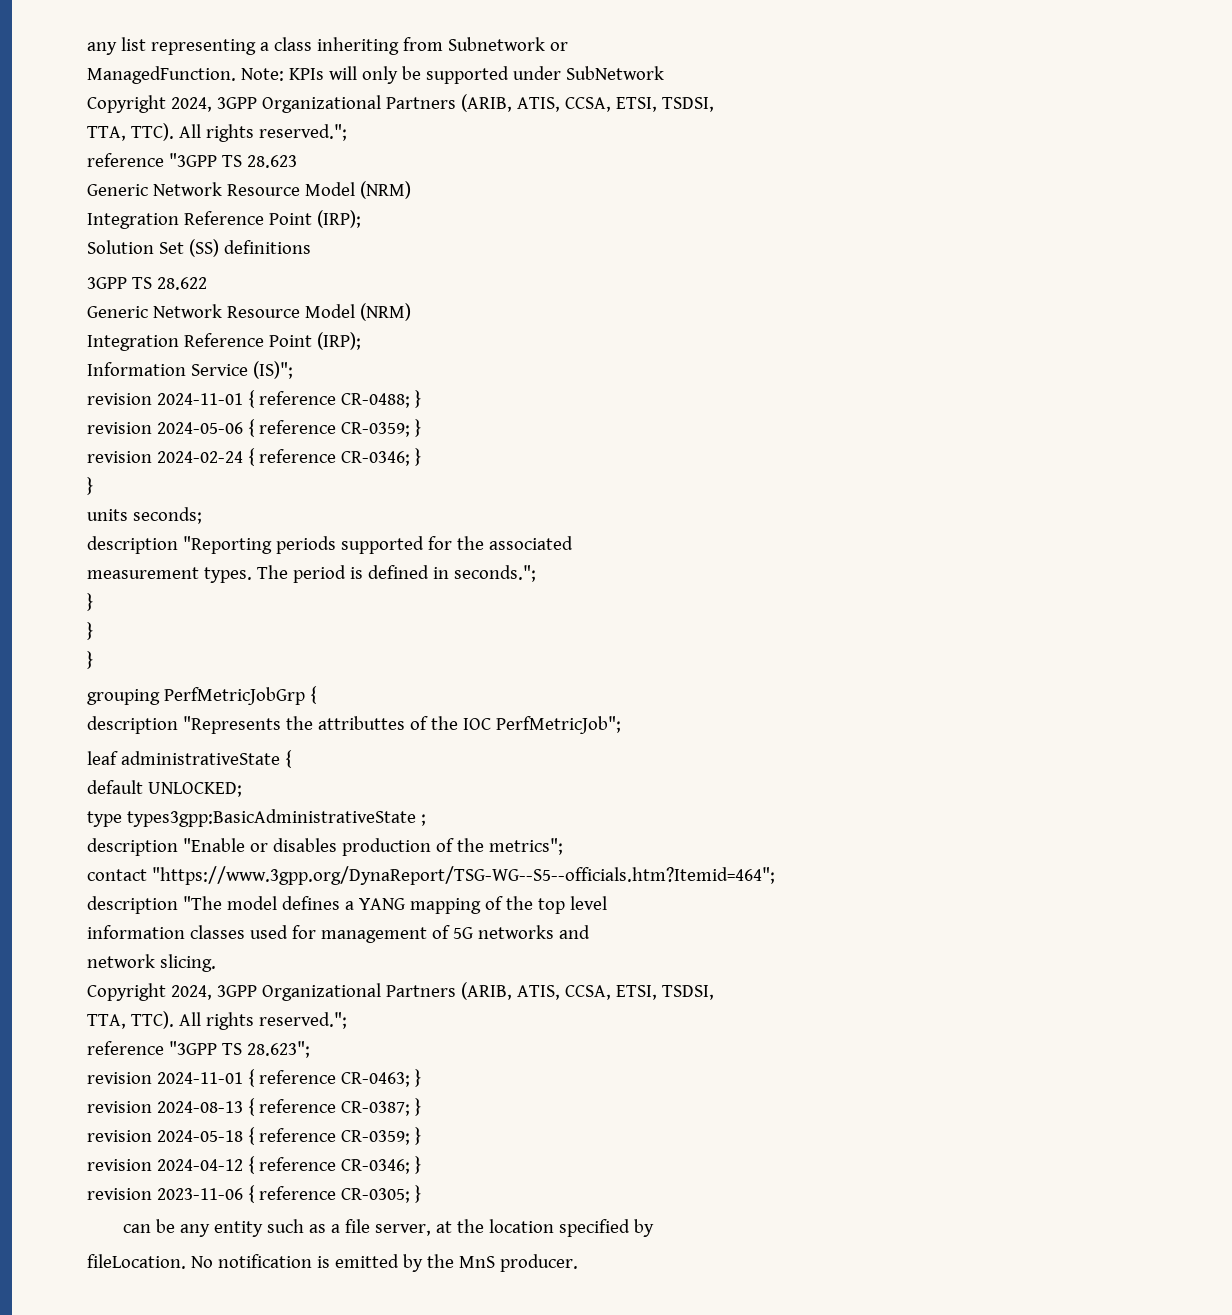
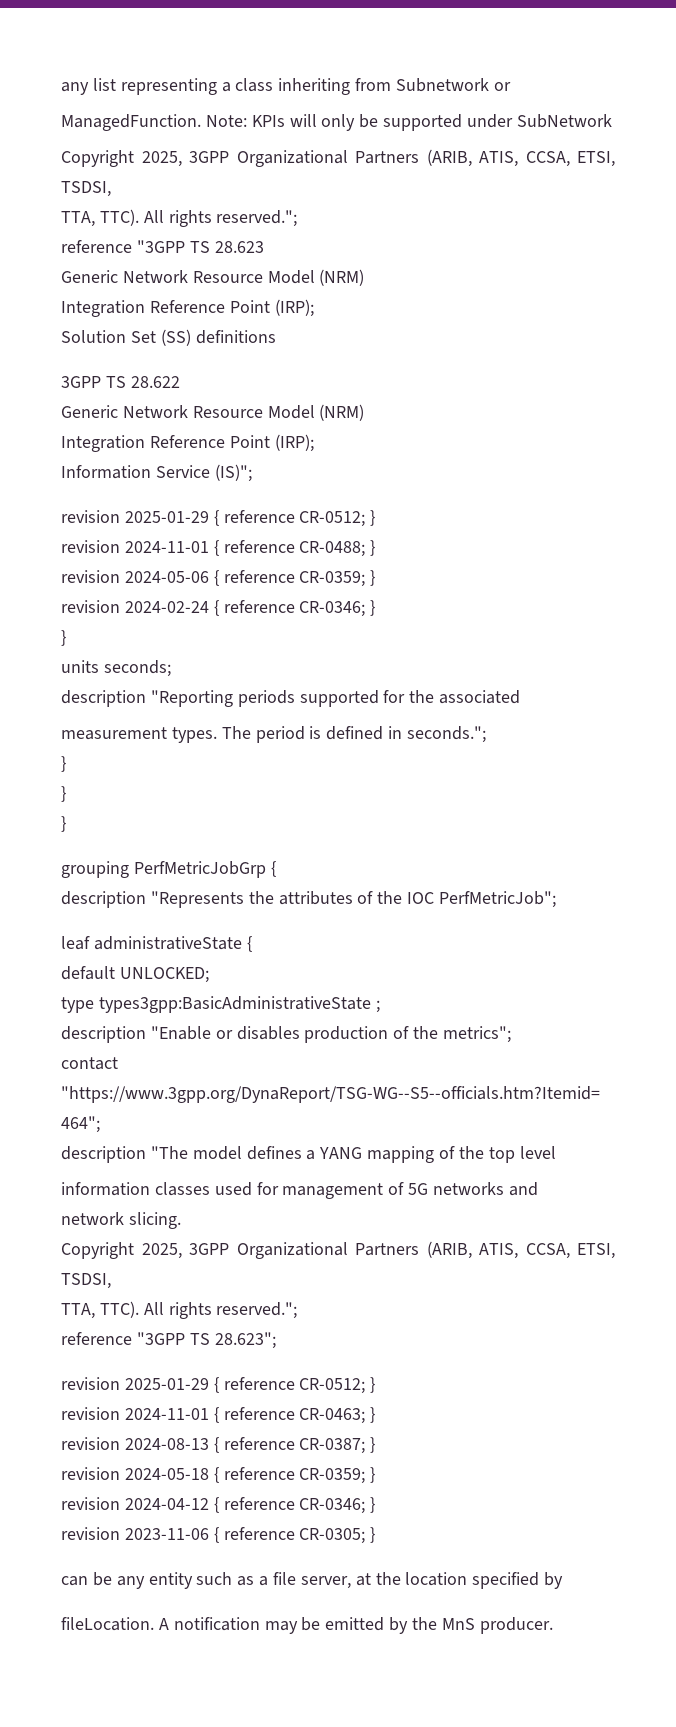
[170,97,212,112] 2024, -> [141,151,182,167] 2025,
(293, 370) none -> [61,510,376,527] // revision 2025-01-29 { reference CR-0512; }
[317,716,405,730] attributtes -> [278,891,353,905] attributes
[170,985,212,1000] 2024, -> [141,1243,182,1259] 2025,
(310, 1049) none -> [61,1377,376,1394] // revision 2025-01-29 { reference CR-0512; }
[190,1254,330,1268] No notification is -> [158,1617,321,1634] A notification may be

